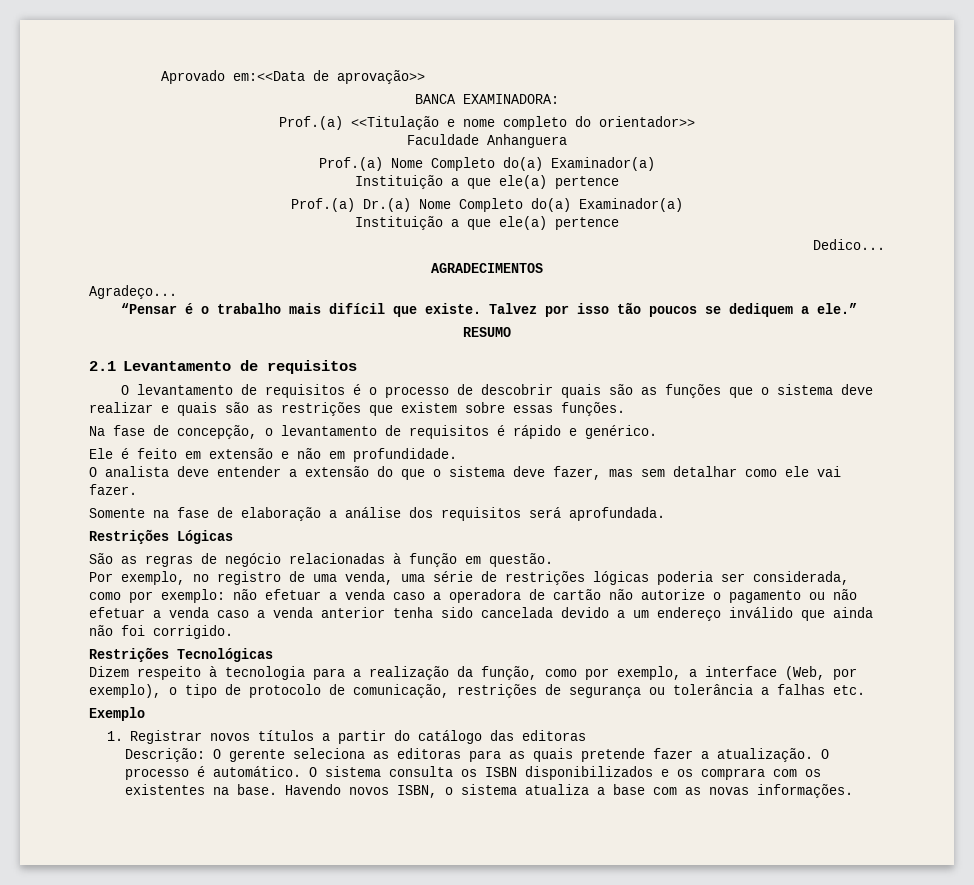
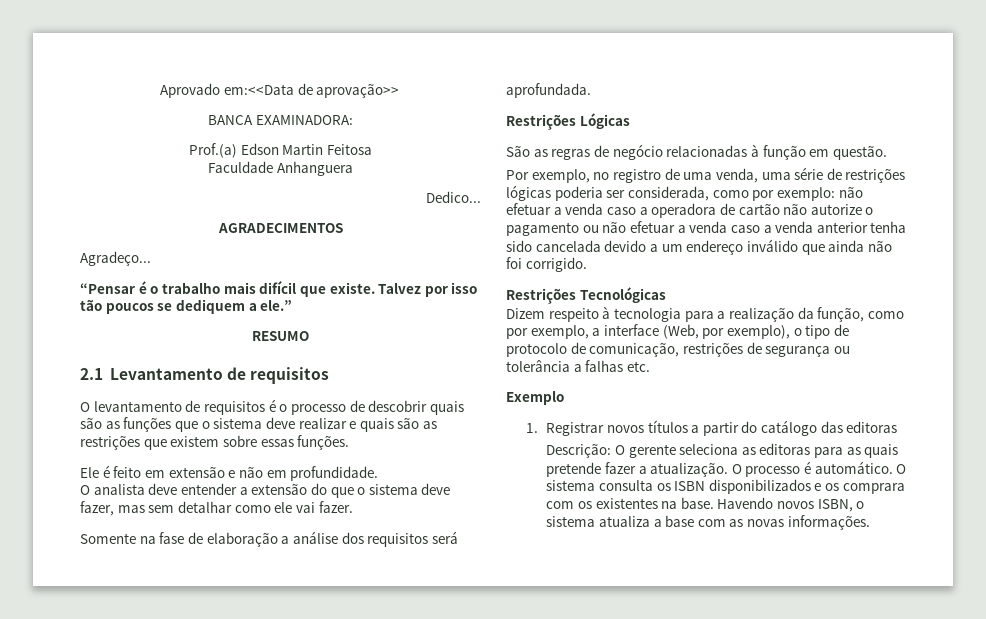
[351,116,695,130] [407,134,567,148] [319,157,655,171] [355,175,619,189] [291,198,683,212] [355,216,619,230] <<Titulação e nome completo do orientador>> // Faculdade Anhanguera // Prof.(a) Nome Completo do(a) Examinador(a) // Instituição a que ele(a) pertence // Prof.(a) Dr.(a) Nome Completo do(a) Examinador(a) // Instituição a que ele(a) pertence -> [240,143,372,155] [208,161,353,176] Edson Martin Feitosa // Faculdade Anhanguera
[89,425,657,439] // Na fase de concepção, o levantamento de requisitos é rápido e genérico. -> (350, 442) none

